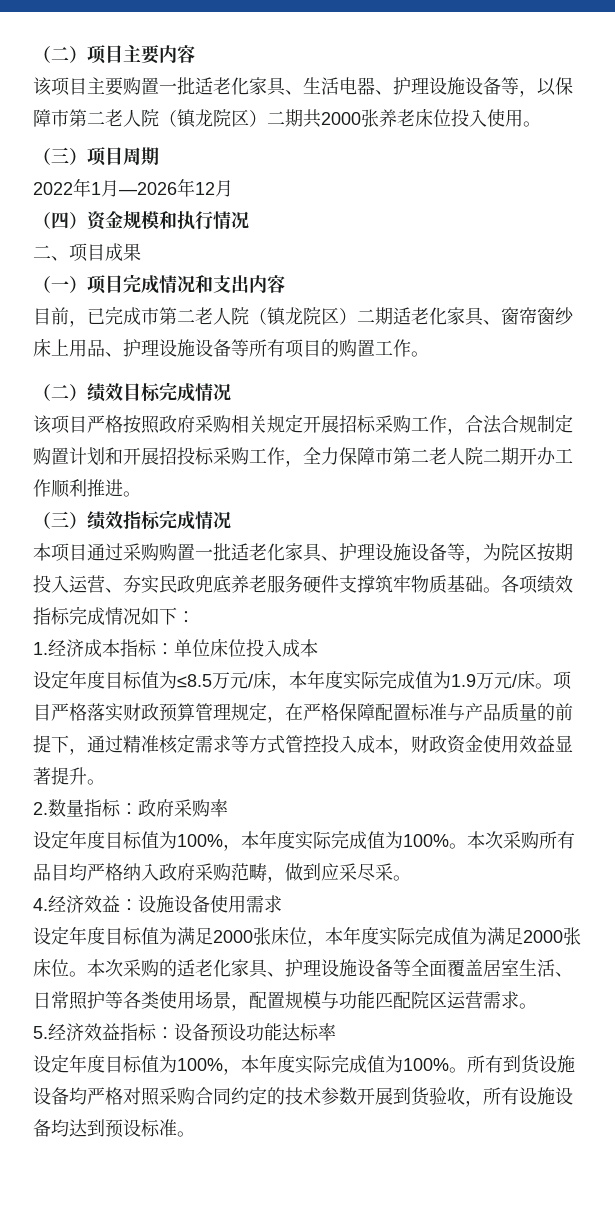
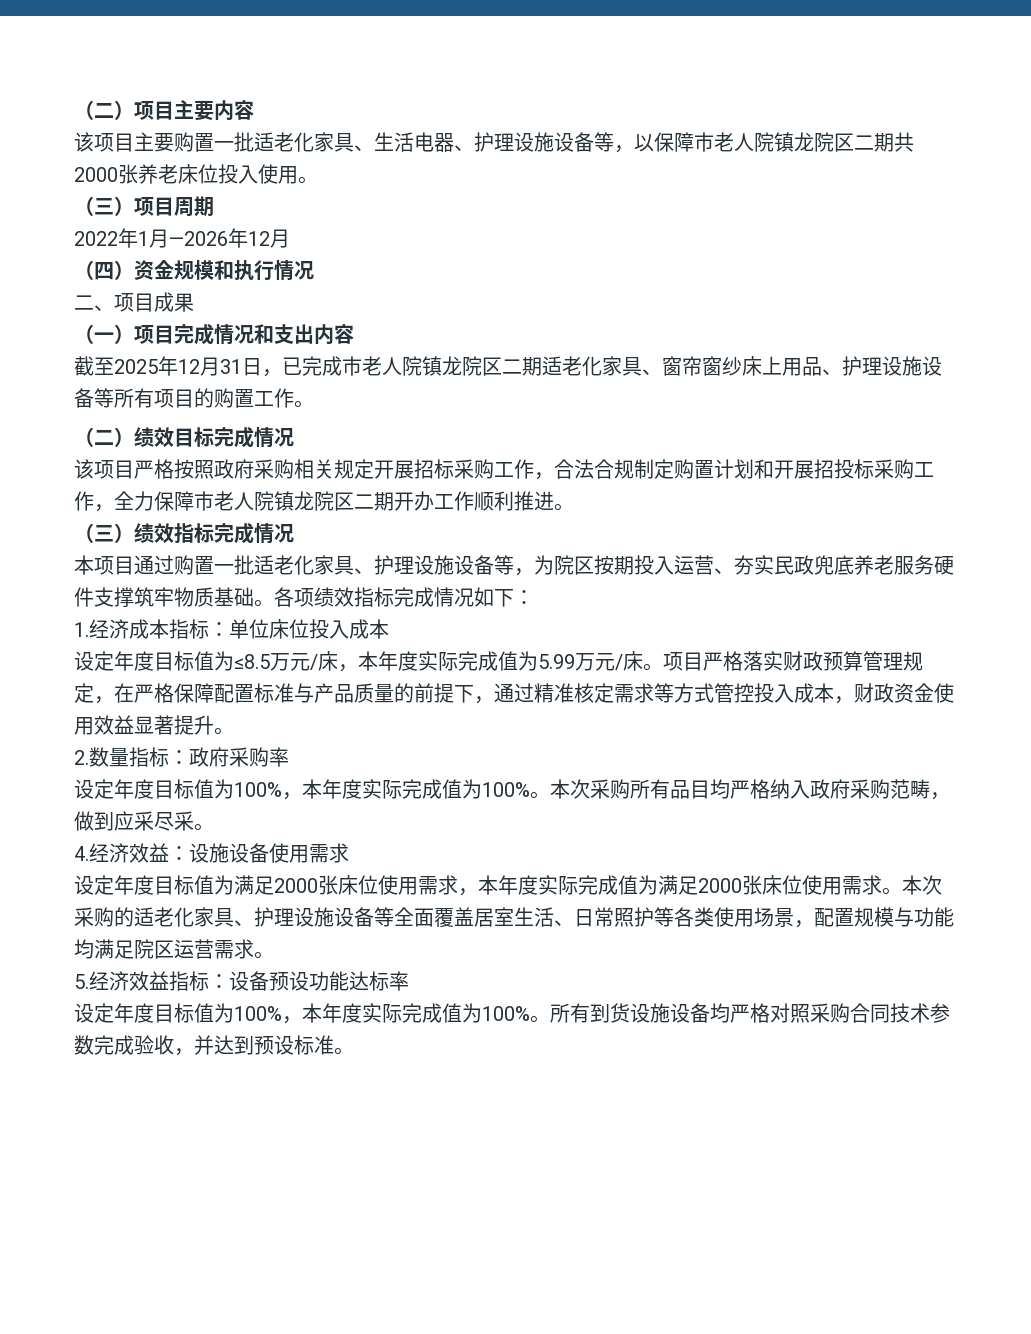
[69,109,267,128] 第二老人院（镇龙院区） -> [714,132,854,152] 老人院镇龙院区
[33,306,357,327] 目前，已完成市第二老人院（镇龙院区） -> [74,356,502,377] 截至2025年12月31日，已完成市老人院镇龙院区
[393,447,483,465] 第二老人院 -> [214,491,354,511] 老人院镇龙院区
[123,543,159,561] 采购 -> (174, 565) none
[451,674,476,687] 1.9 -> [538,654,575,669] 5.99
(307, 936) none -> [378,875,458,895] 使用需求
(69, 968) none -> [802,875,882,895] 使用需求
[375,991,411,1009] 匹配 -> [74,939,134,959] 均满足
[231,1086,285,1105] 约定的 -> (890, 1013) none
[357,1087,573,1107] [33,1119,69,1137] 开展到货验收，所有设施设备均 -> [94,1035,214,1056] 完成验收，并

